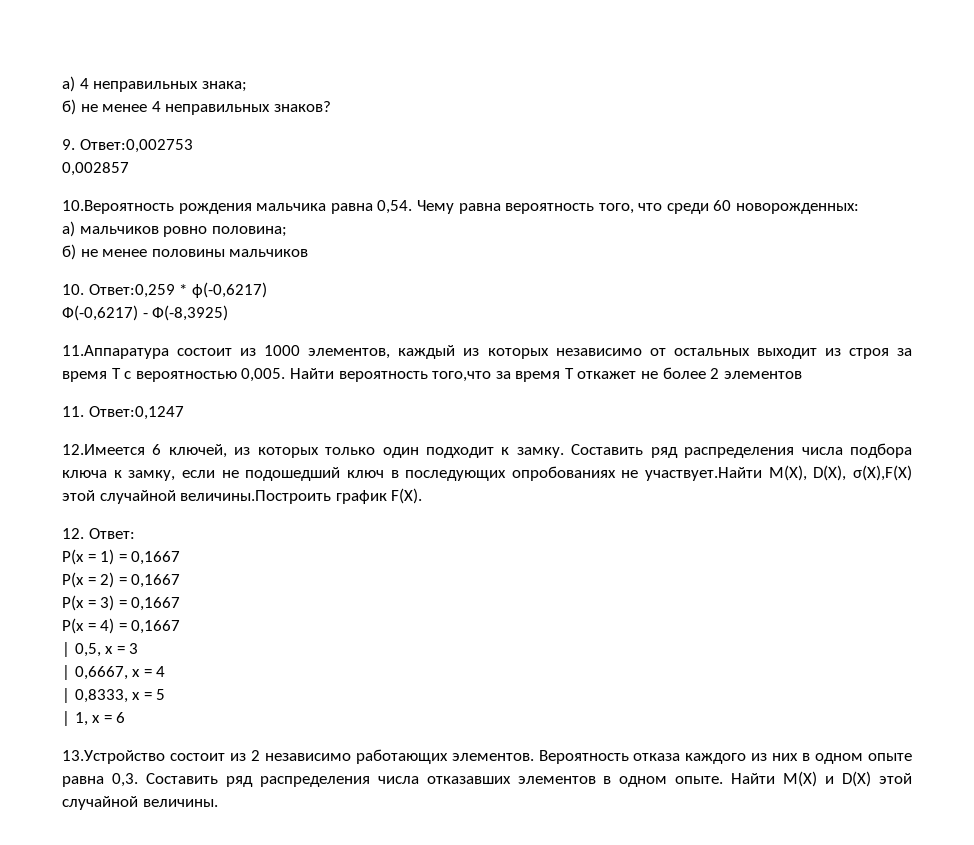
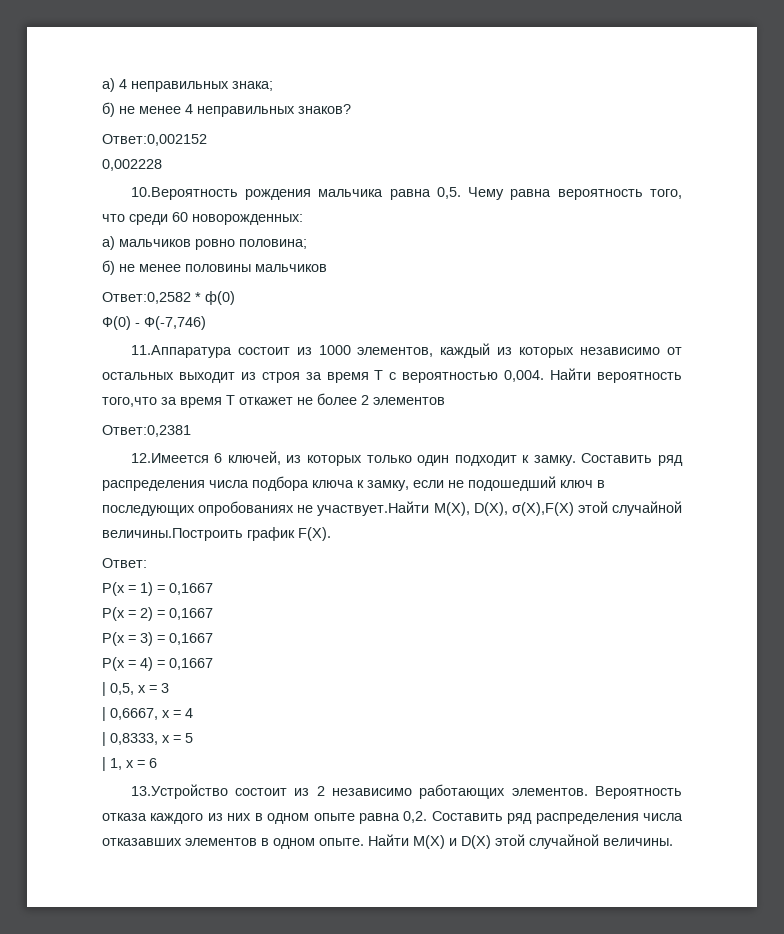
[62,139,193,153] [62,162,129,176] 9. Ответ:0,002753 // 0,002857 -> [102,134,207,146] [102,159,162,171] Ответ:0,002152 // 0,002228
[377,200,413,214] 0,54. -> [436,187,461,199] 0,5.
[62,282,267,298] [62,305,229,321] 10. Ответ:0,259 * ф(-0,6217) // Ф(-0,6217) - Ф(-8,3925) -> [102,291,235,305] [102,316,206,330] Ответ:0,2582 * ф(0) // Ф(0) - Ф(-7,746)
[241,368,286,382] 0,005. -> [504,370,545,382] 0,004.
[62,406,184,420] 11. Ответ:0,1247 -> [102,425,191,437] Ответ:0,2381
[62,528,84,539] 12. -> (331, 534) none
[111,773,138,787] 0,3. -> [403,811,428,823] 0,2.

